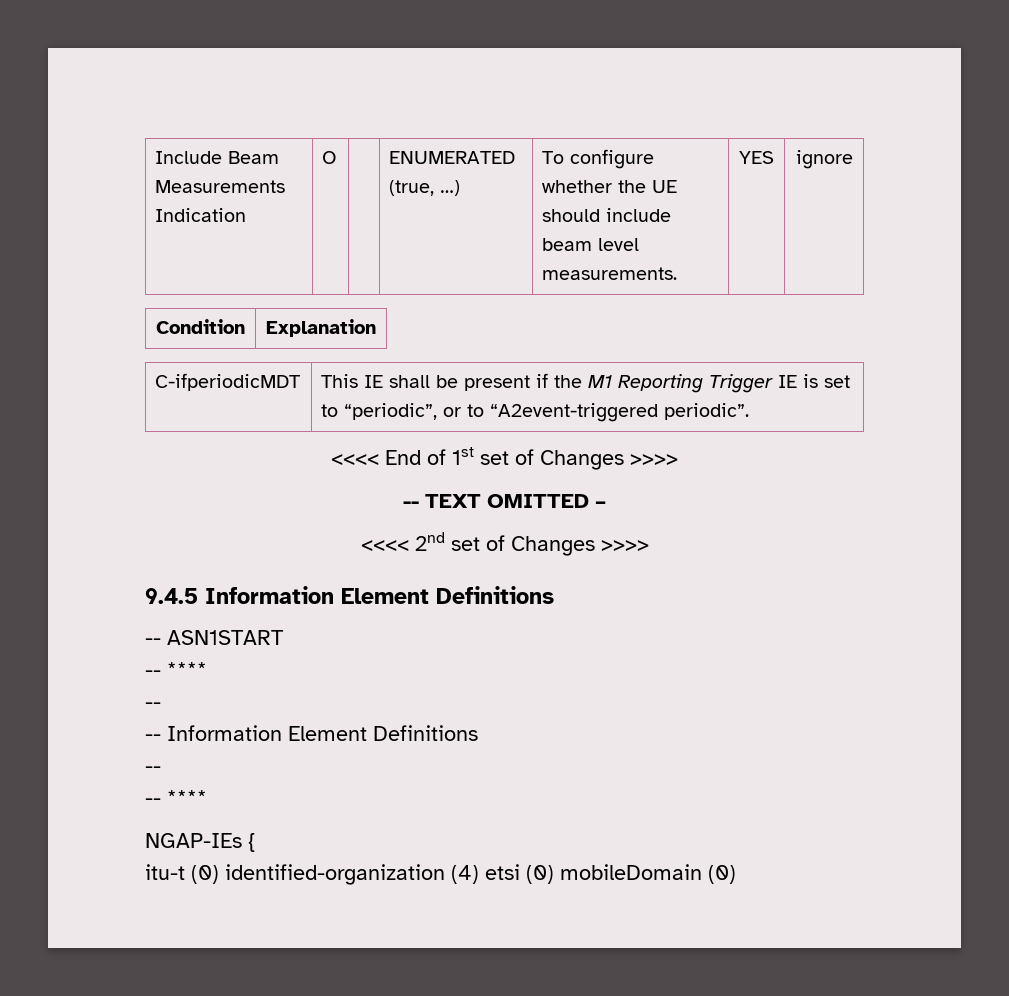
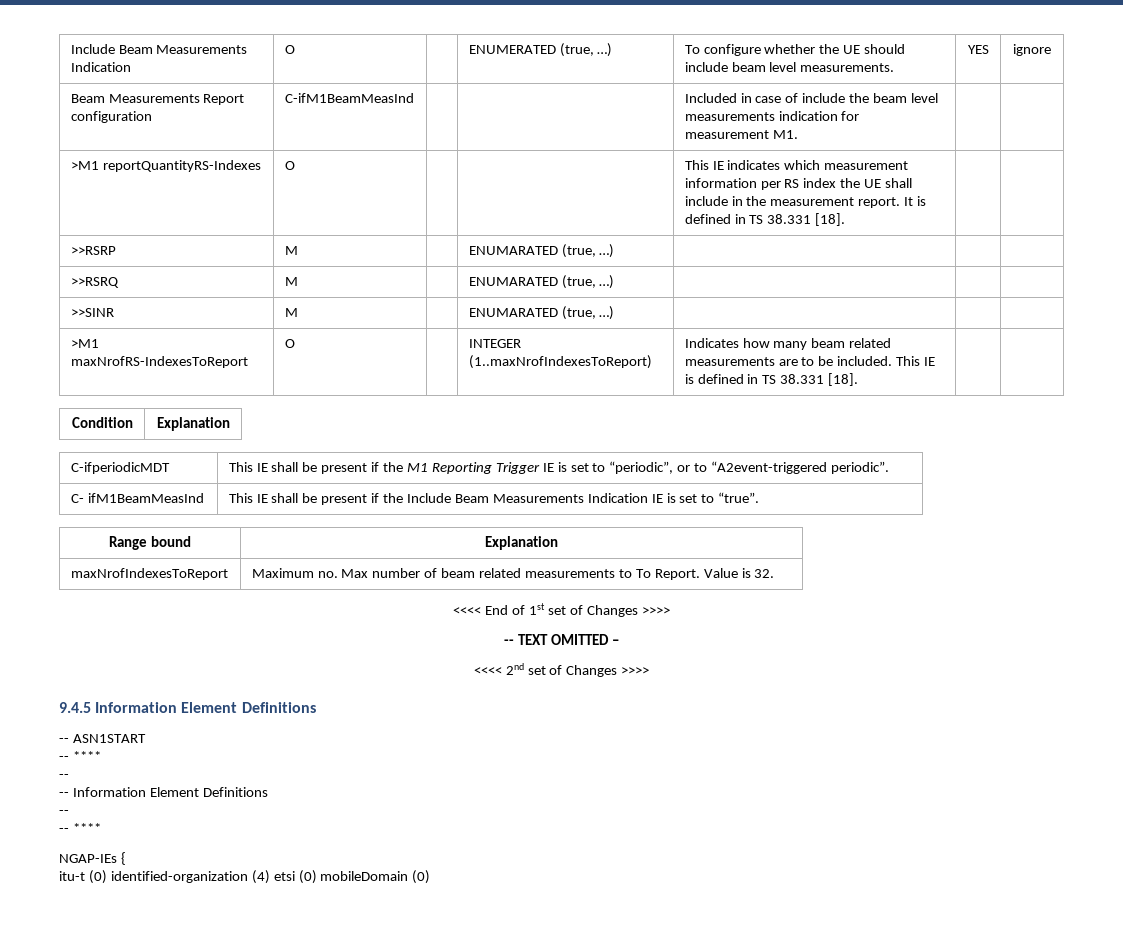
(853, 159) none -> [70,94,245,105] [70,111,152,123] [284,93,414,103] [684,93,938,103] [684,111,860,121] [684,130,798,139] [70,160,261,172] [284,161,295,170] [684,160,909,170] [684,178,913,190] [684,196,927,208] [684,213,846,226] [70,246,116,255] [284,246,298,255] [468,244,615,258] [70,277,119,288] [284,277,298,286] [468,275,615,289] [70,308,114,317] [284,308,298,317] [468,306,615,320] [70,339,99,348] [70,356,248,368] [284,339,295,348] [468,339,521,348] [468,355,652,369] [684,338,892,350] [684,356,936,366] [684,373,859,386] // Beam Measurements Report configuration | C-ifM1BeamMeasInd | | | Included in case of include the beam level measurements indication for measurement M1. | | // >M1 reportQuantityRS-Indexes | O | | | This IE indicates which measurement information per RS index the UE shall include in the measurement report. It is defined in TS 38.331 [18]. | | // >>RSRP | M | | ENUMARATED (true, …) | | | // >>RSRQ | M | | ENUMARATED (true, …) | | | // >>SINR | M | | ENUMARATED (true, …) | | | // >M1 maxNrofRS-IndexesToReport | O | | INTEGER (1..maxNrofIndexesToReport) | Indicates how many beam related measurements are to be included. This IE is defined in TS 38.331 [18]. | |
(750, 411) none -> [70,493,204,503] [228,492,760,505] [109,536,191,550] [485,536,558,550] [70,568,228,580] [251,568,775,580] // C- ifM1BeamMeasInd | This IE shall be present if the Include Beam Measurements Indication IE is set to “true”. // Range bound | Explanation // maxNrofIndexesToReport | Maximum no. Max number of beam related measurements to To Report. Value is 32.

